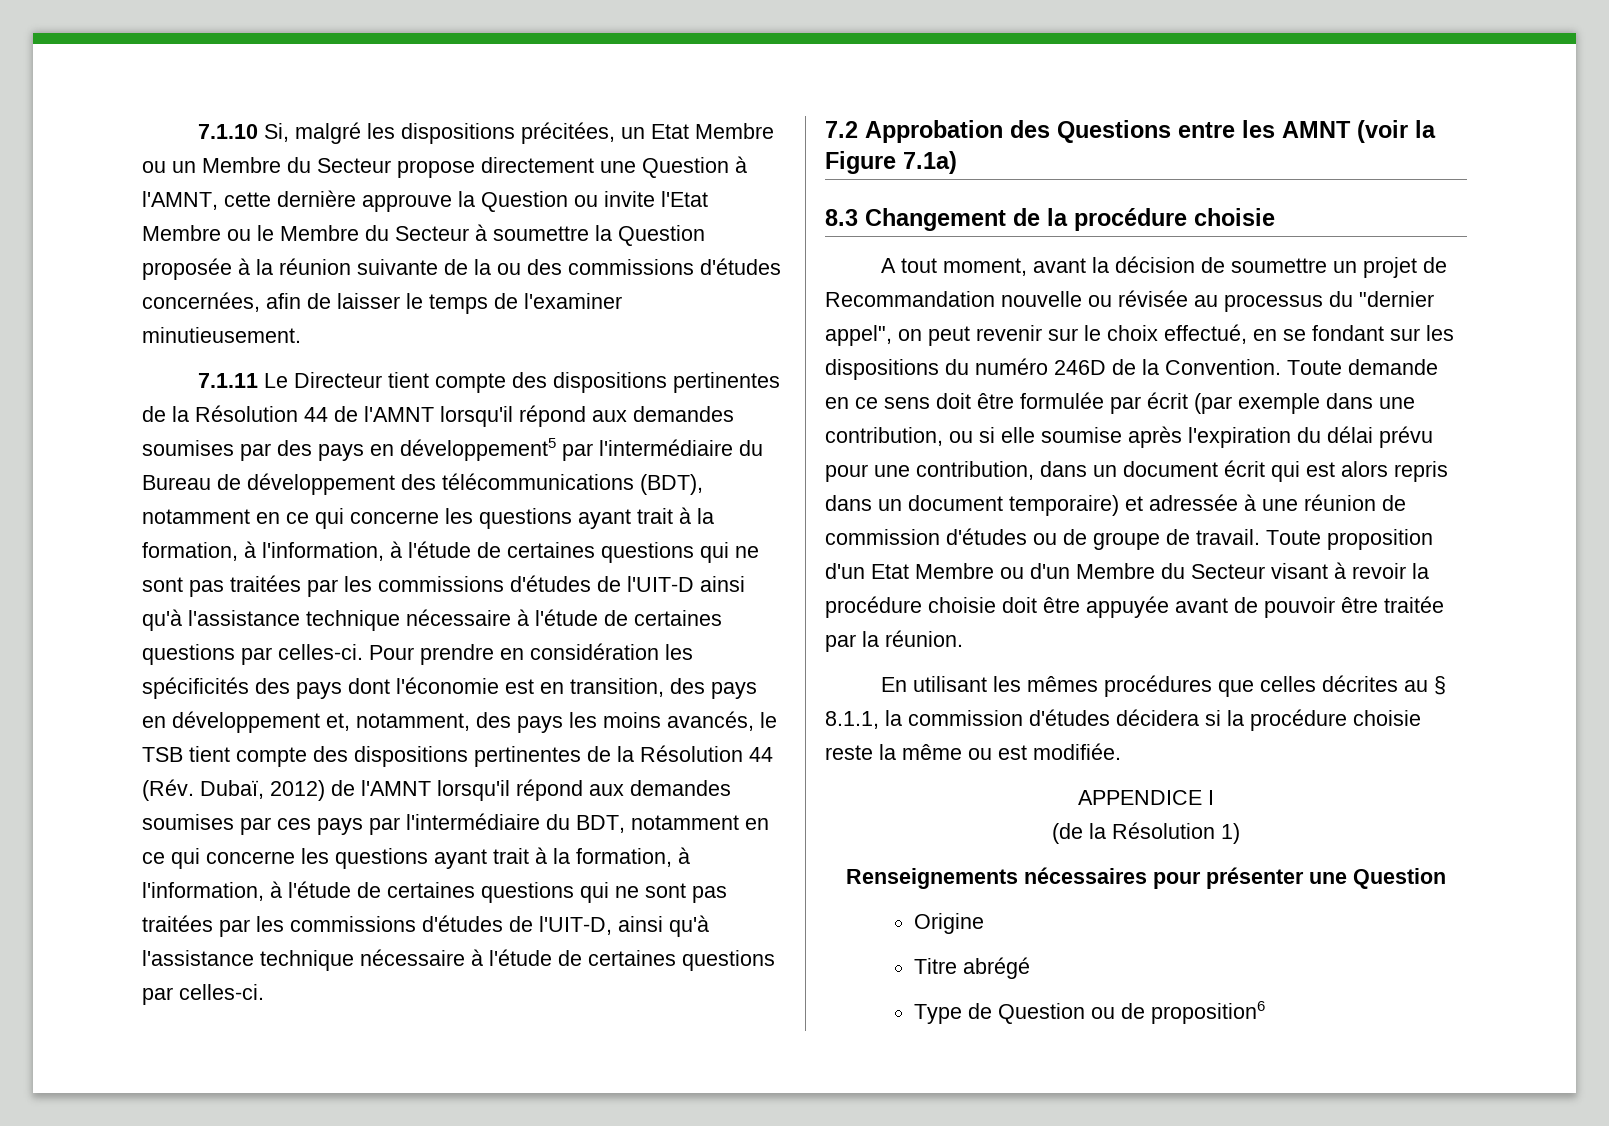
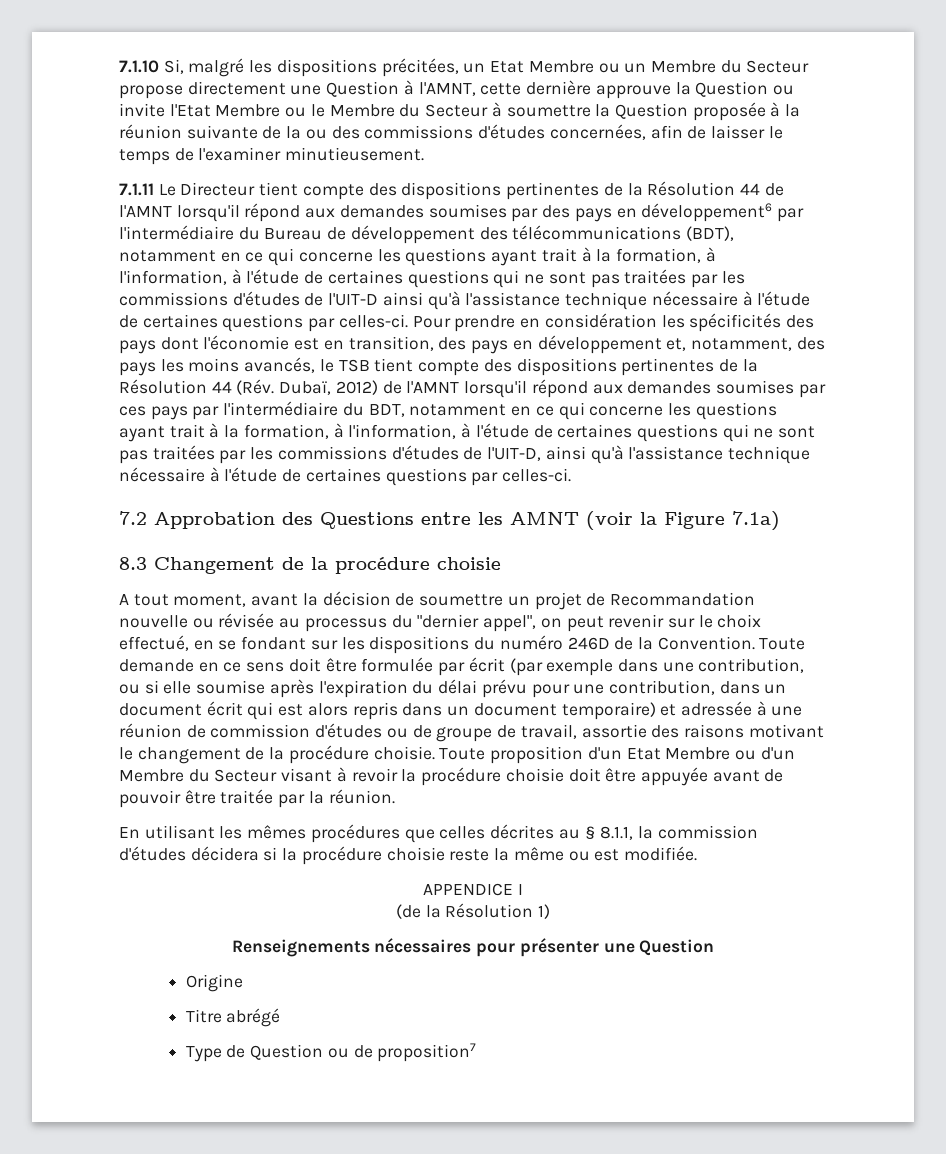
[400,438,556,461] développement5 -> [641,203,773,222] développement6
[1196,529,1260,545] travail. -> [520,724,824,739] [119,745,435,764] travail, assortie des raisons motivant le changement de la procédure choisie.
[1151,1001,1266,1024] proposition6 -> [377,1043,477,1062] proposition7

